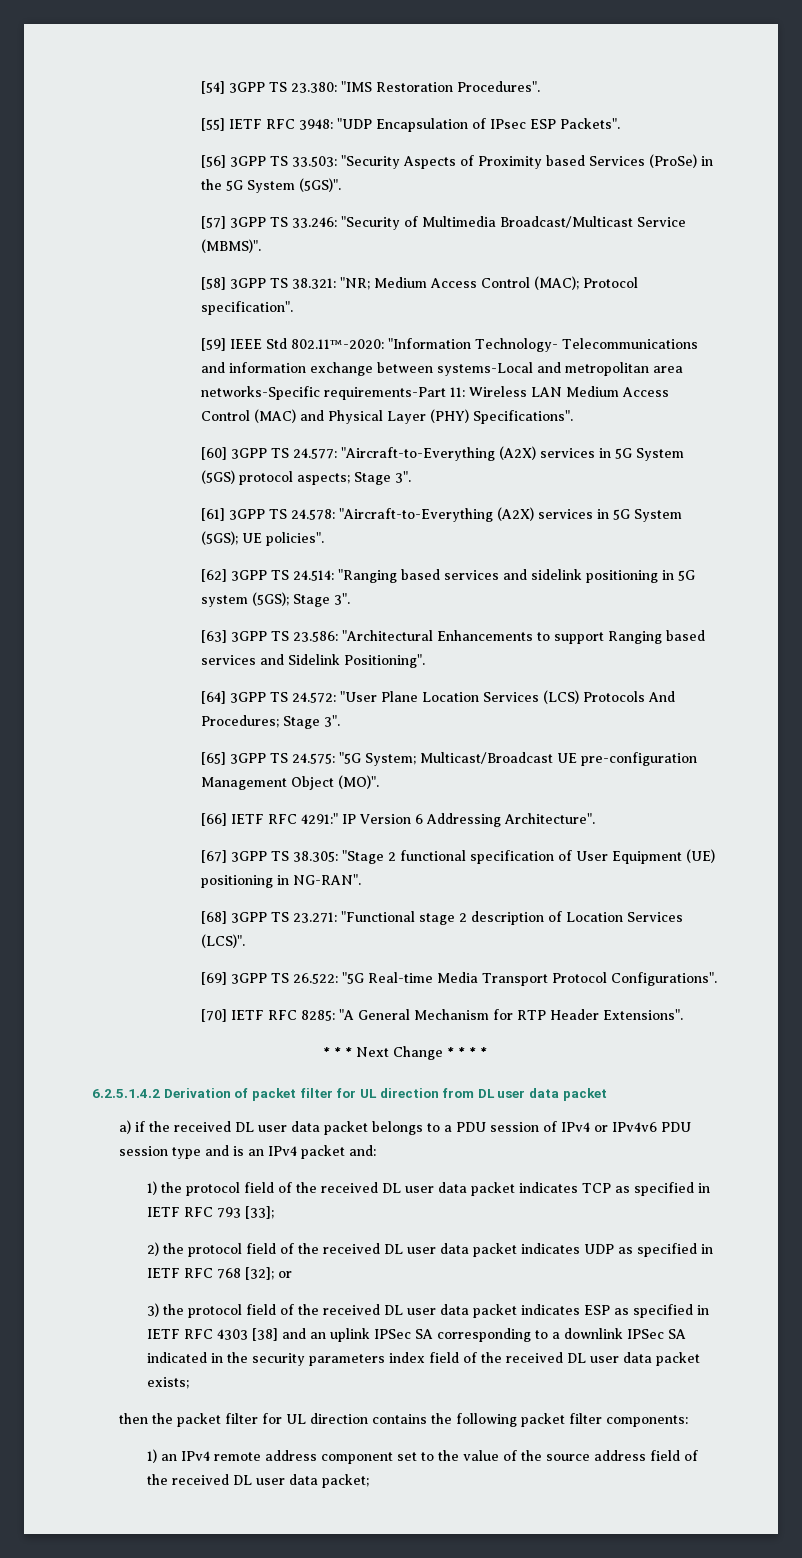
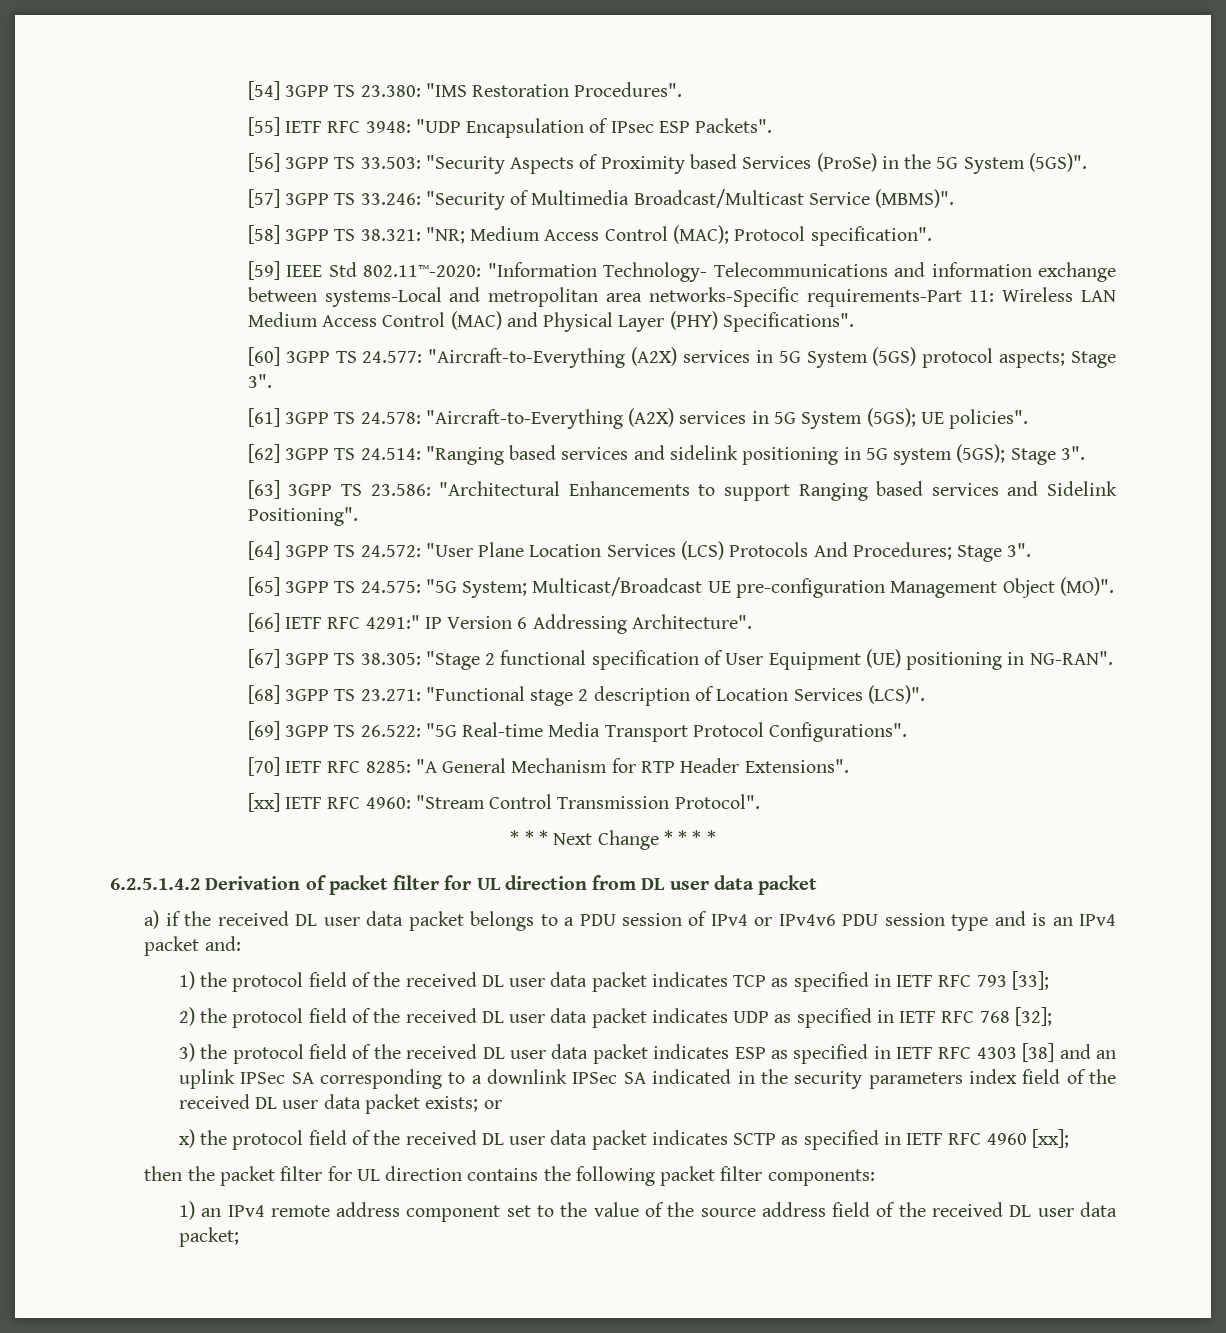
(684, 1014) none -> [247,793,760,812] // [xx] IETF RFC 4960: "Stream Control Transmission Protocol".
[277,1271,292,1278] or -> (1052, 1016) none
(189, 1383) none -> [483,1100,502,1109] [178,1129,1069,1150] or // x) the protocol field of the received DL user data packet indicates SCTP as specified in IETF RFC 4960 [xx];

